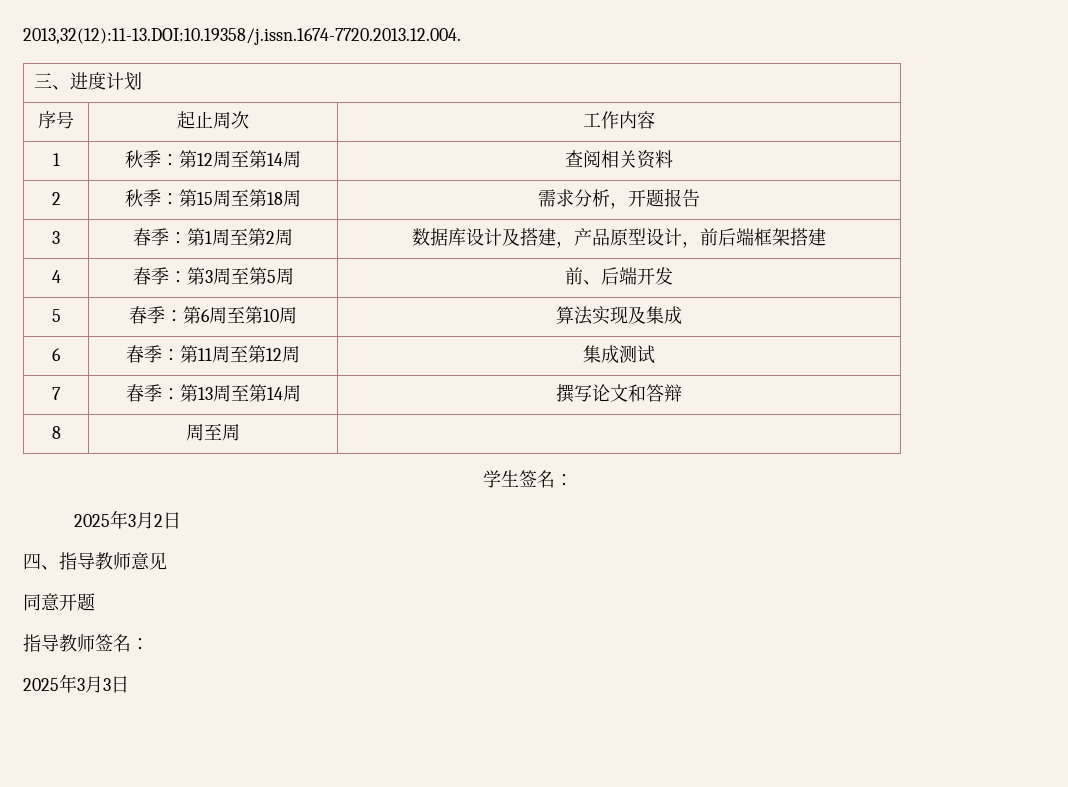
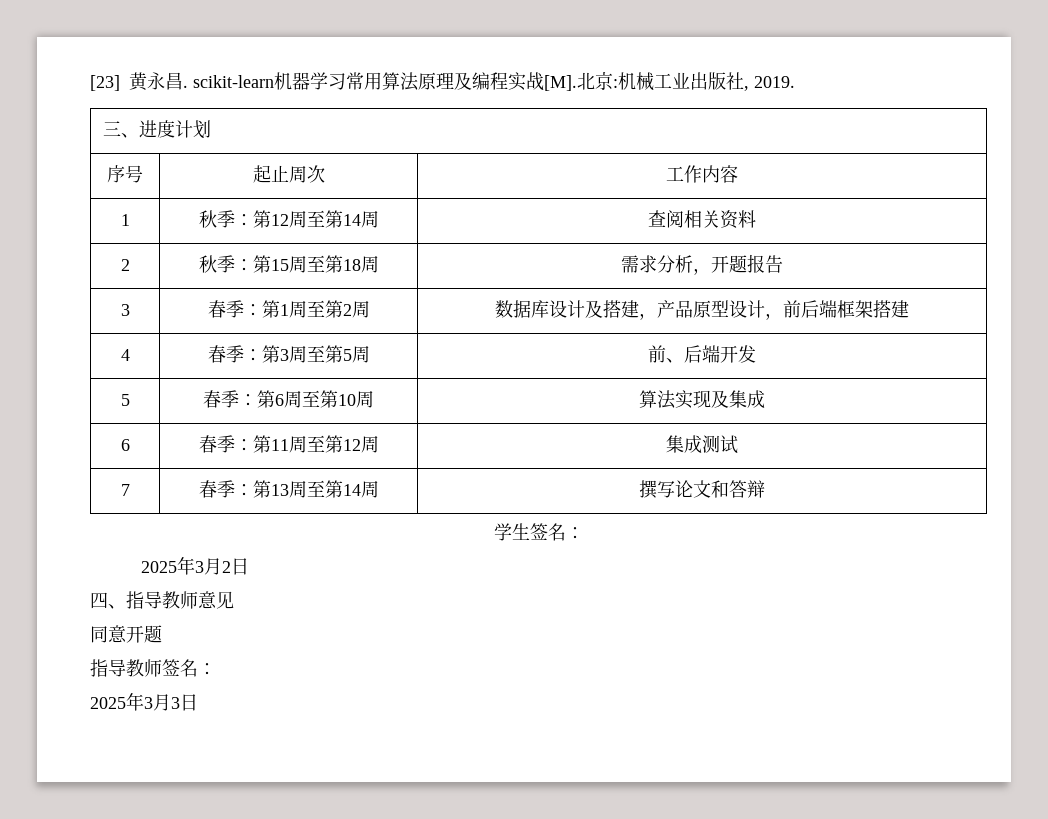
[23,28,461,45] 2013,32(12):11-13.DOI:10.19358/j.issn.1674-7720.2013.12.004. -> [90,72,795,91] [23]黄永昌. scikit-learn机器学习常用算法原理及编程实战[M].北京:机械工业出版社, 2019.
[51,426,61,439] [186,423,240,441] // 8 | 周至周 | -> (766, 489) none

